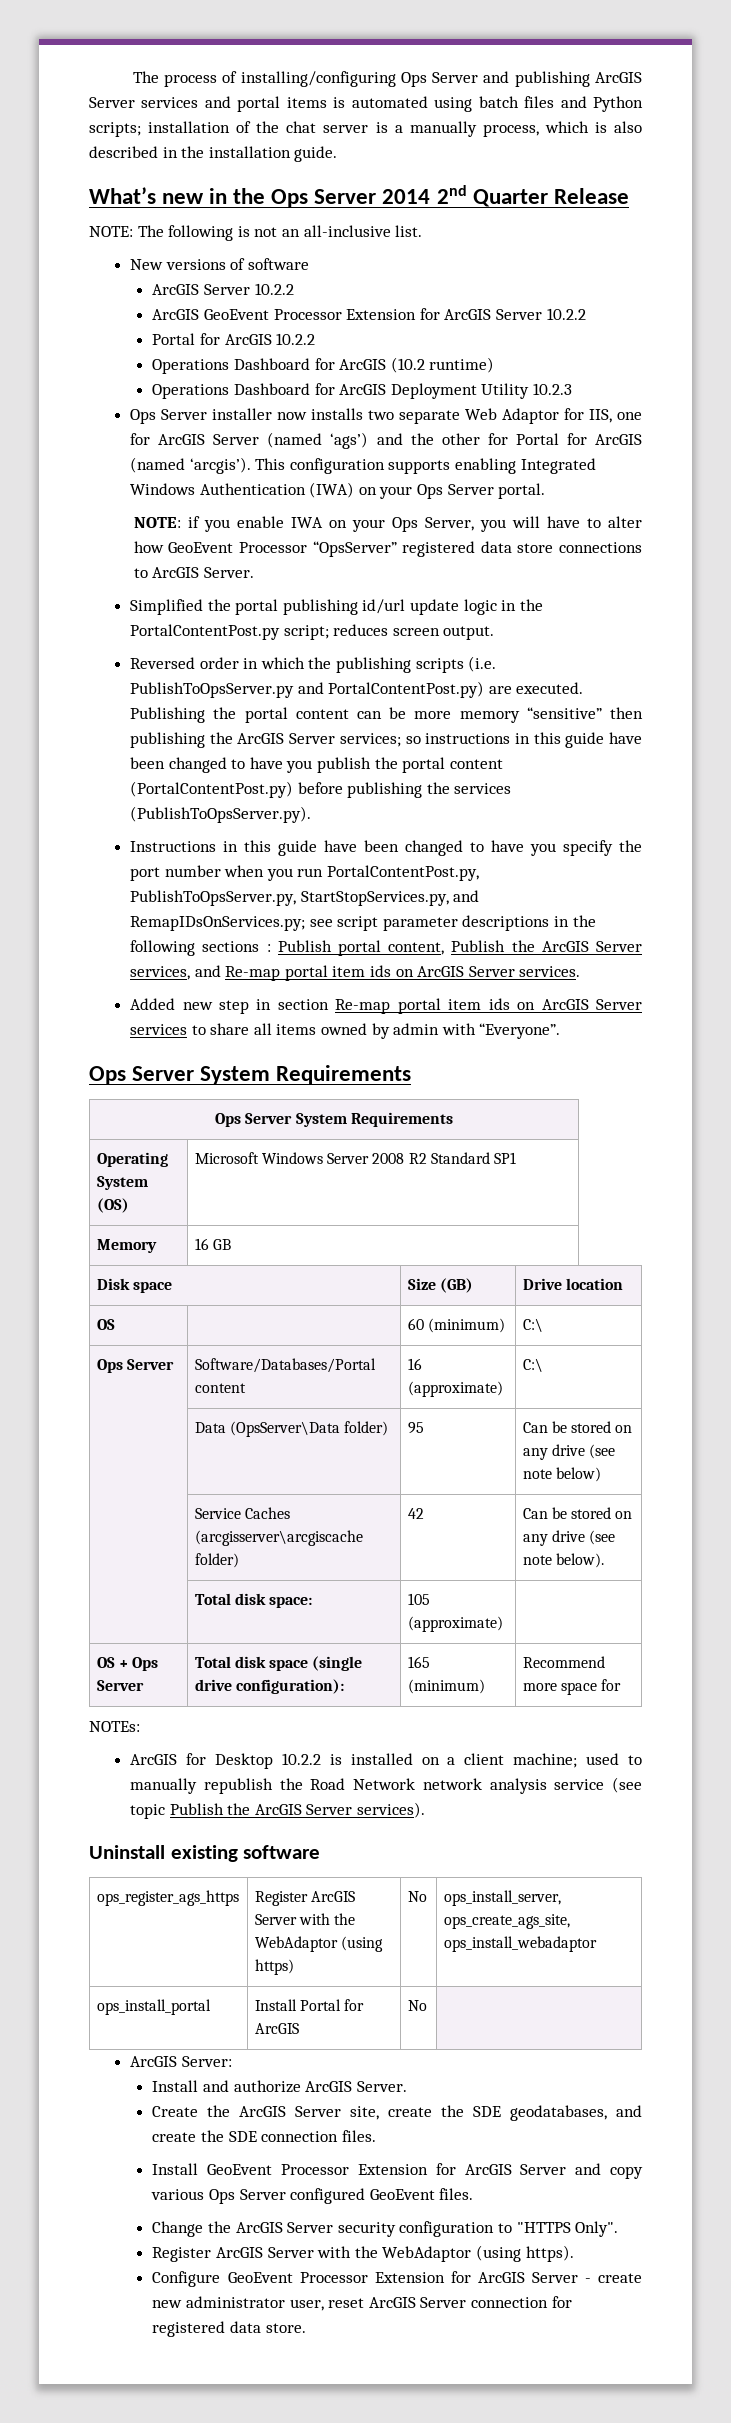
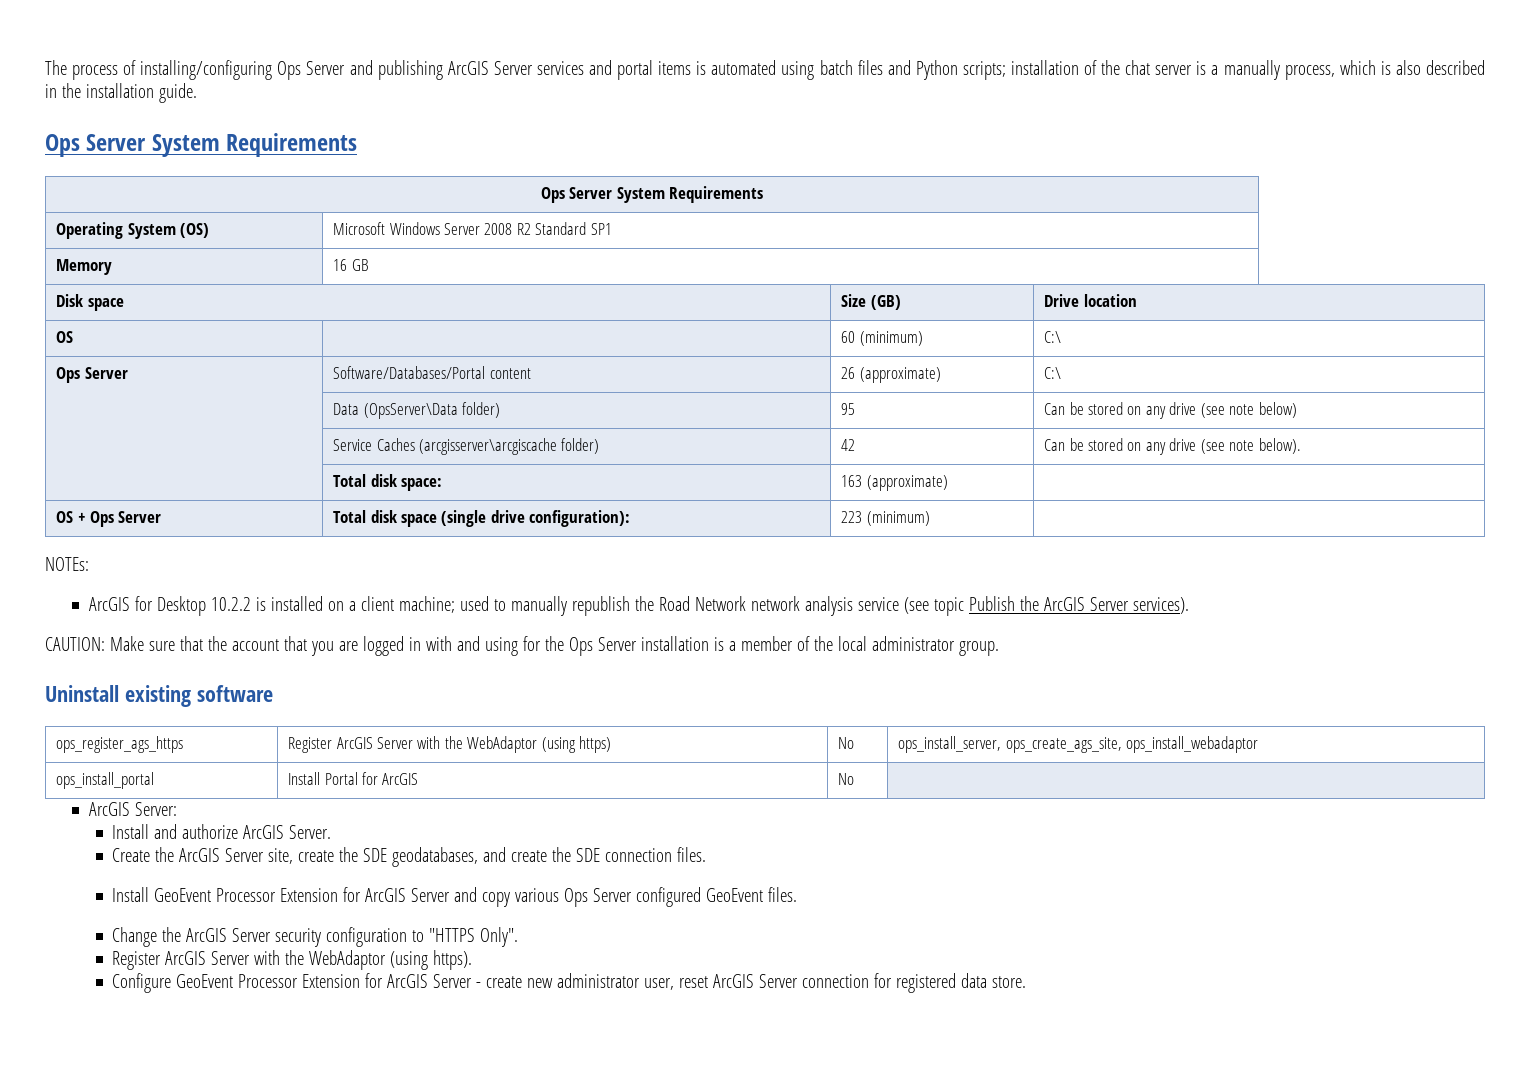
[89,185,629,208] [89,225,423,241] [130,258,309,270] [152,283,294,295] [152,308,586,320] [152,333,316,345] [152,357,495,374] [152,383,573,399] [130,408,642,424] [130,432,642,449] [130,457,596,474] [130,482,546,499] [133,516,642,532] [133,541,642,557] [133,567,254,578] [130,599,543,615] [130,624,495,640] [130,656,497,673] [130,681,584,698] [130,707,643,723] [130,732,642,748] [130,757,503,773] [130,781,512,798] [130,806,312,823] [130,840,642,856] [130,865,480,881] [130,890,480,906] [130,915,596,931] [130,940,642,956] [130,965,581,981] [130,998,642,1014] [130,1023,561,1039] // What’s new in the Ops Server 2014 2nd Quarter Release // NOTE: The following is not an all-inclusive list. // New versions of software // ArcGIS Server 10.2.2 // ArcGIS GeoEvent Processor Extension for ArcGIS Server 10.2.2 // Portal for ArcGIS 10.2.2 // Operations Dashboard for ArcGIS (10.2 runtime) // Operations Dashboard for ArcGIS Deployment Utility 10.2.3 // Ops Server installer now installs two separate Web Adaptor for IIS, one for ArcGIS Server (named ‘ags’) and the other for Portal for ArcGIS (named ‘arcgis’). This configuration supports enabling Integrated Windows Authentication (IWA) on your Ops Server portal. // NOTE: if you enable IWA on your Ops Server, you will have to alter how GeoEvent Processor “OpsServer” registered data store connections to ArcGIS Server. // Simplified the portal publishing id/url update logic in the PortalContentPost.py script; reduces screen output. // Reversed order in which the publishing scripts (i.e. PublishToOpsServer.py and PortalContentPost.py) are executed. Publishing the portal content can be more memory “sensitive” then publishing the ArcGIS Server services; so instructions in this guide have been changed to have you publish the portal content (PortalContentPost.py) before publishing the services (PublishToOpsServer.py). // Instructions in this guide have been changed to have you specify the port number when you run PortalContentPost.py, PublishToOpsServer.py, StartStopServices.py, and RemapIDsOnServices.py; see script parameter descriptions in the following sections : Publish portal content, Publish the ArcGIS Server services, and Re-map portal item ids on ArcGIS Server services. // Added new step in section Re-map portal item ids on ArcGIS Server services to share all items owned by admin with “Everyone”. -> (197, 93) none
[407,1358,422,1370] 16 -> [841,367,856,379] 26
[407,1593,430,1605] 105 -> [841,475,863,487] 163
[407,1656,430,1668] [407,1679,485,1694] [522,1656,605,1668] [522,1679,622,1695] 165 (minimum) | Recommend more space for -> [841,511,930,526] 223 (minimum) |
(426, 1810) none -> [45,636,999,656] // CAUTION: Make sure that the account that you are logged in with and using for the Ops Server installation is a member of the local administrator group.

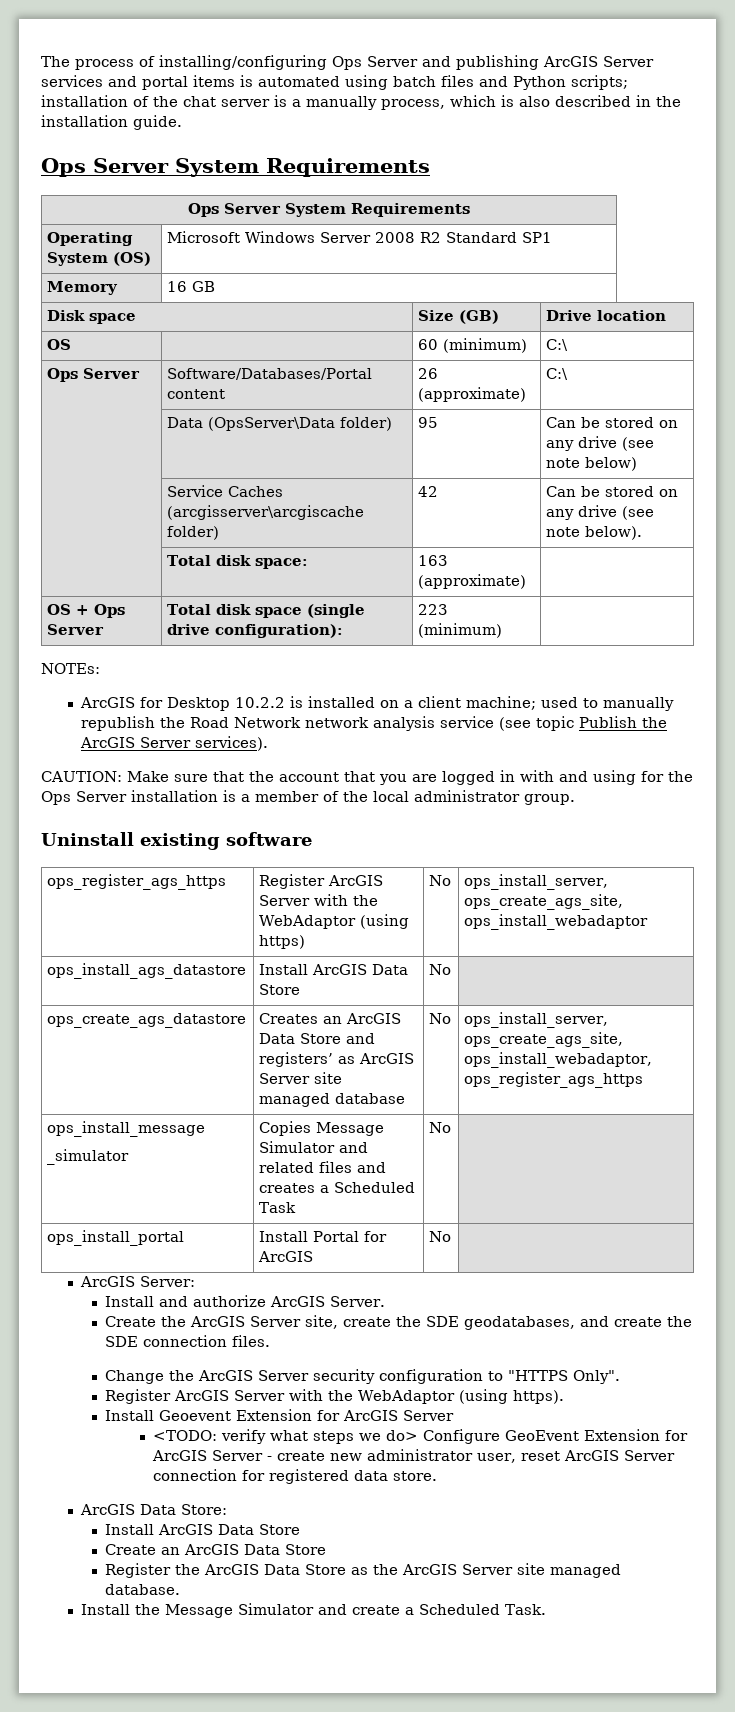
(1258, 744) none -> [47,963,247,979] [259,964,409,975] [259,984,301,995] [429,964,452,975] [47,1013,247,1028] [259,1013,402,1024] [259,1033,376,1044] [259,1052,415,1067] [259,1072,343,1084] [259,1093,406,1107] [429,1013,452,1024] [464,1012,609,1028] [464,1032,624,1048] [464,1052,653,1068] [464,1072,644,1088] [47,1121,206,1137] [47,1149,130,1165] [259,1121,385,1136] [259,1141,369,1153] [259,1161,387,1173] [259,1182,416,1193] [259,1202,297,1213] [429,1122,452,1133] // ops_install_ags_datastore | Install ArcGIS Data Store | No | // ops_create_ags_datastore | Creates an ArcGIS Data Store and registers’ as ArcGIS Server site managed database | No | ops_install_server, ops_create_ags_site, ops_install_webadaptor, ops_register_ags_https // ops_install_message // _simulator | Copies Message Simulator and related files and creates a Scheduled Task | No |
[112,887,798,907] // Install GeoEvent Processor Extension for ArcGIS Server and copy various Ops Server configured GeoEvent files. -> (271, 1341) none
(473, 960) none -> [105,1409,455,1421] [153,1429,419,1444] Install Geoevent Extension for ArcGIS Server // <TODO: verify what steps we do>
[238,974,299,988] Processor -> (580, 1435) none
(1027, 982) none -> [79,1504,227,1515] [105,1524,301,1535] [105,1544,327,1555] [105,1563,622,1578] [105,1584,181,1595] [80,1603,546,1618] // ArcGIS Data Store: // Install ArcGIS Data Store // Create an ArcGIS Data Store // Register the ArcGIS Data Store as the ArcGIS Server site managed database. // Install the Message Simulator and create a Scheduled Task.

